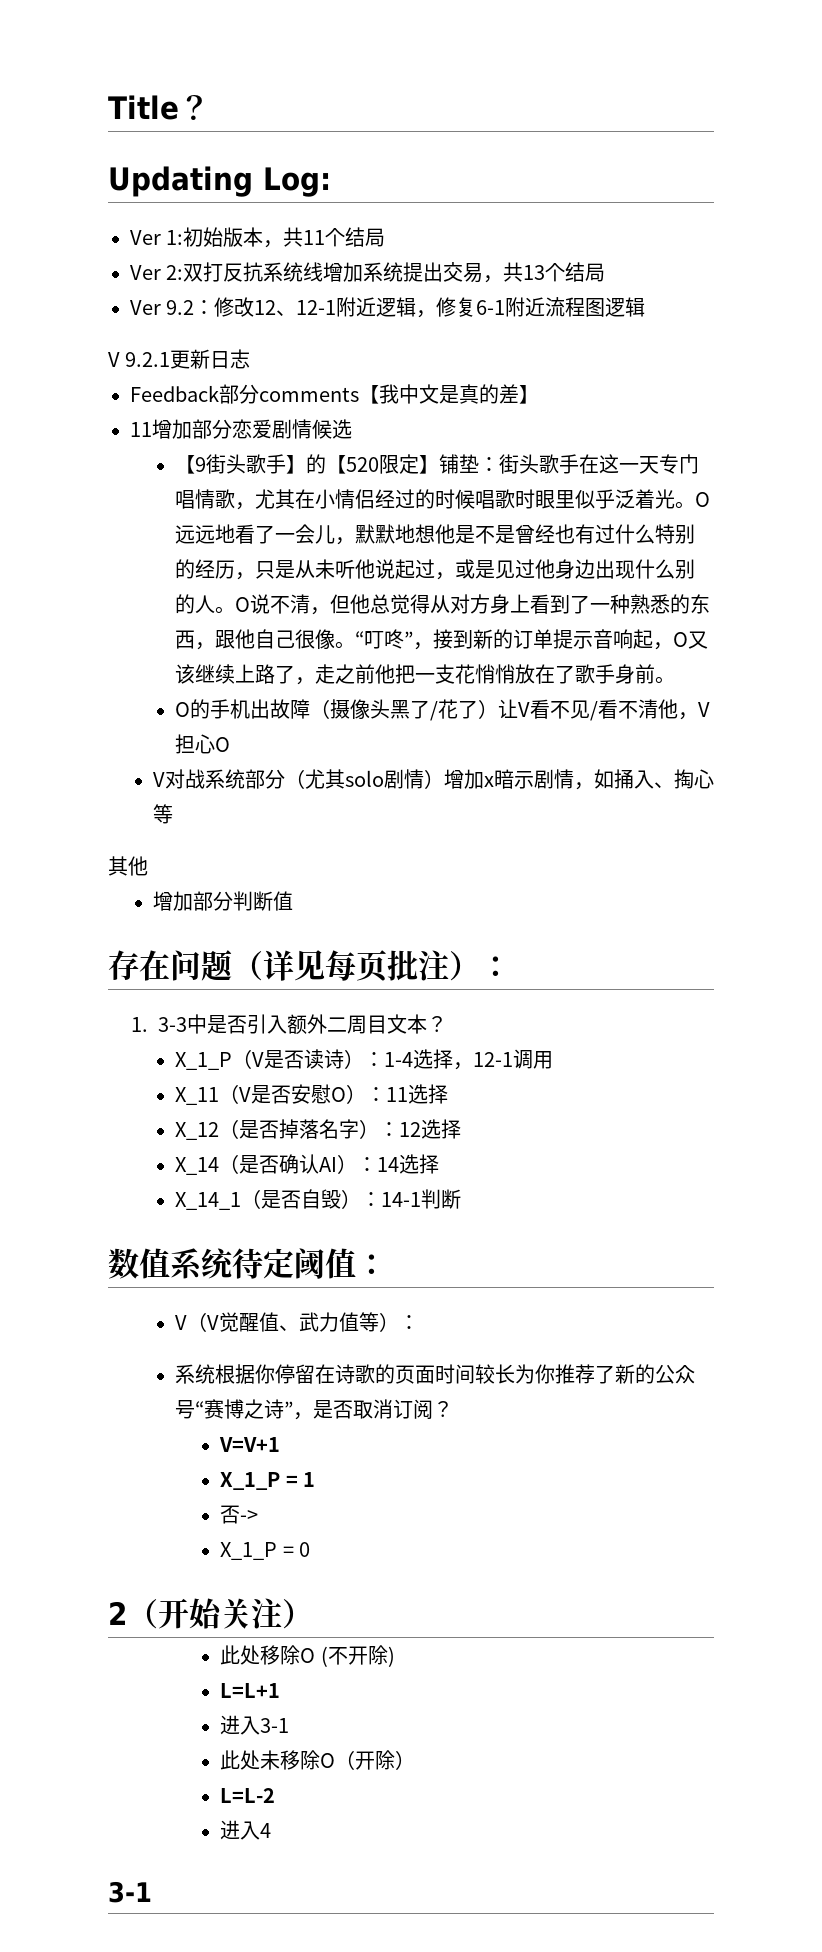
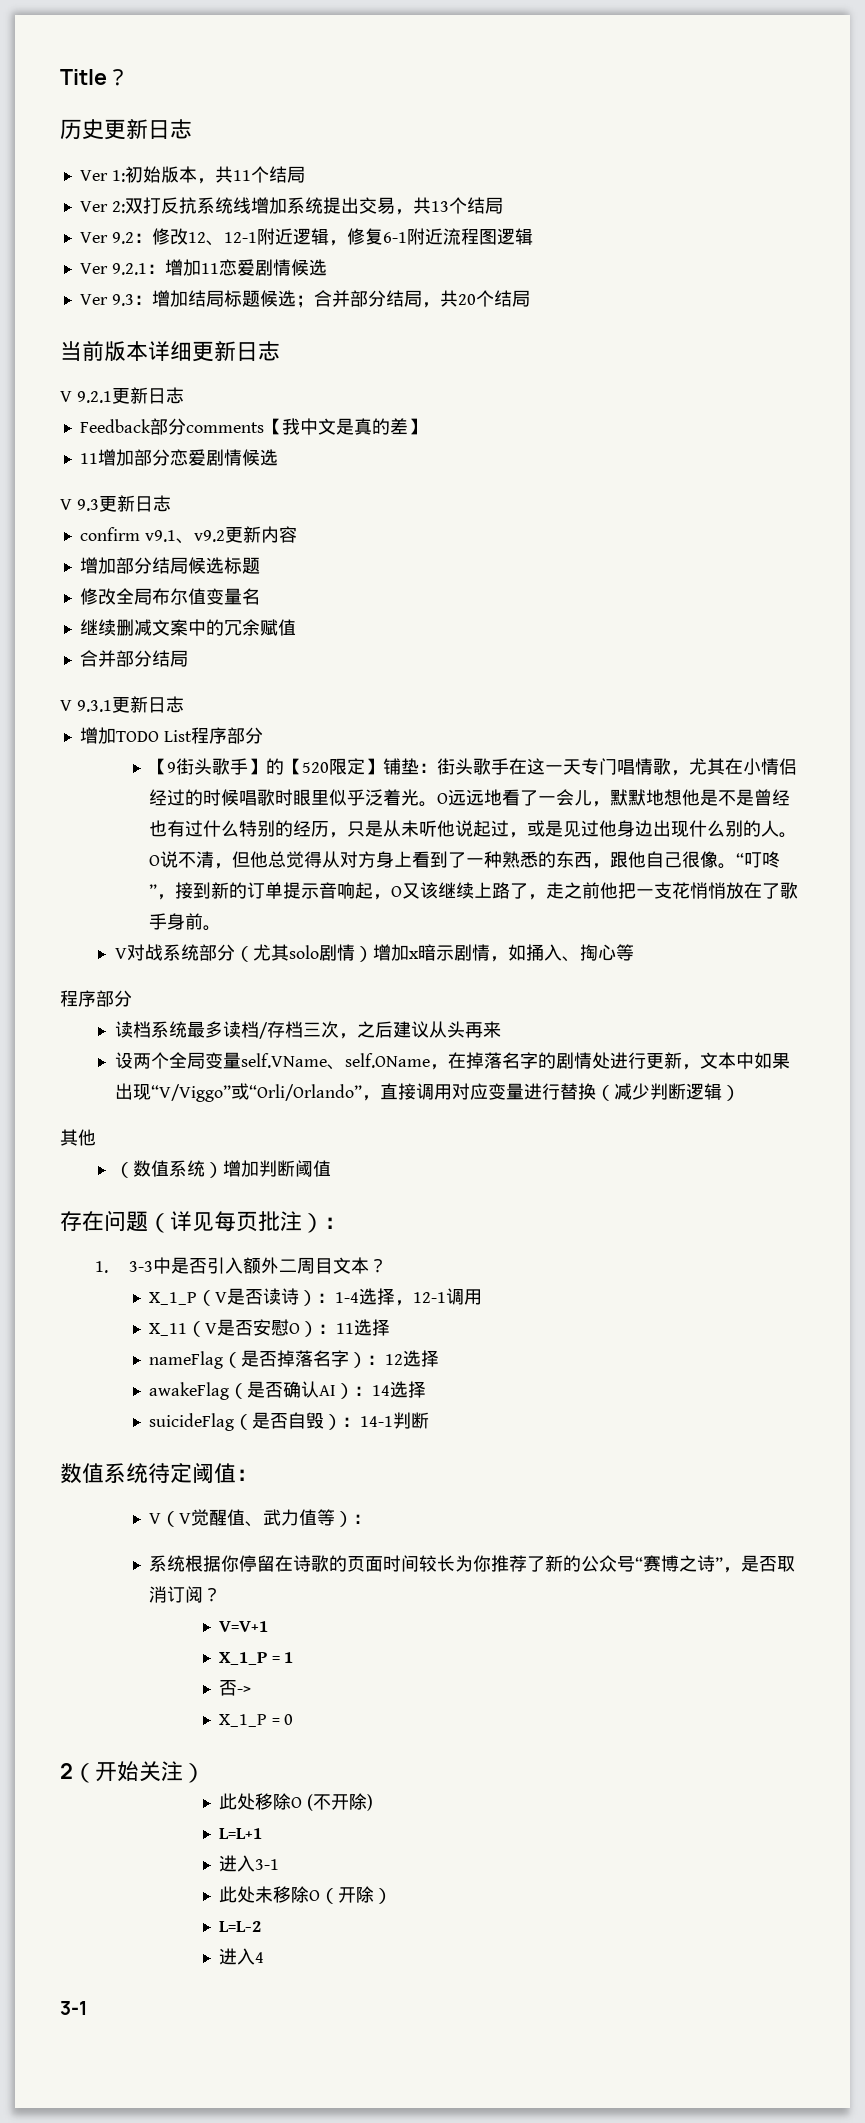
[108,166,331,197] Updating Log: -> [60,119,192,140] 历史更新日志
(646, 307) none -> [79,259,327,276] [79,290,530,308] [60,340,280,362] // Ver 9.2.1：增加11恋爱剧情候选 // Ver 9.3：增加结局标题候选；合并部分结局，共20个结局 // 当前版本详细更新日志
(352, 429) none -> [60,495,171,512] [79,526,297,544] [79,557,260,574] [79,588,260,605] [79,619,296,636] [79,650,188,667] [60,696,184,713] [79,727,263,744] // V 9.3更新日志 // confirm v9.1、v9.2更新内容 // 增加部分结局候选标题 // 修改全局布尔值变量名 // 继续删减文案中的冗余赋值 // 合并部分结局 // V 9.3.1更新日志 // 增加TODO List程序部分
[175,699,711,721] [175,734,231,754] // O的手机出故障（摄像头黑了/花了）让V看不见/看不清他，V担心O -> (222, 928) none
[108,856,148,876] [152,891,273,911] 其他 // 增加部分判断 -> [60,990,132,1007] [114,1021,501,1039] [114,1052,790,1070] [114,1083,740,1102] [60,1129,96,1146] [114,1160,313,1178] 程序部分 // 读档系统最多读档/存档三次，之后建议从头再来 // 设两个全局变量self.VName、self.OName，在掉落名字的剧情处进行更新，文本中如果出现“V/Viggo”或“Orli/Orlando”，直接调用对应变量进行替换（减少判断逻辑） // 其他 // （数值系统）增加判断阈
[175,1122,220,1140] X_12 -> [149,1351,224,1369] nameFlag
[175,1157,220,1175] X_14 -> [149,1382,230,1400] awakeFlag
[175,1192,242,1210] X_14_1 -> [149,1413,235,1431] suicideFlag

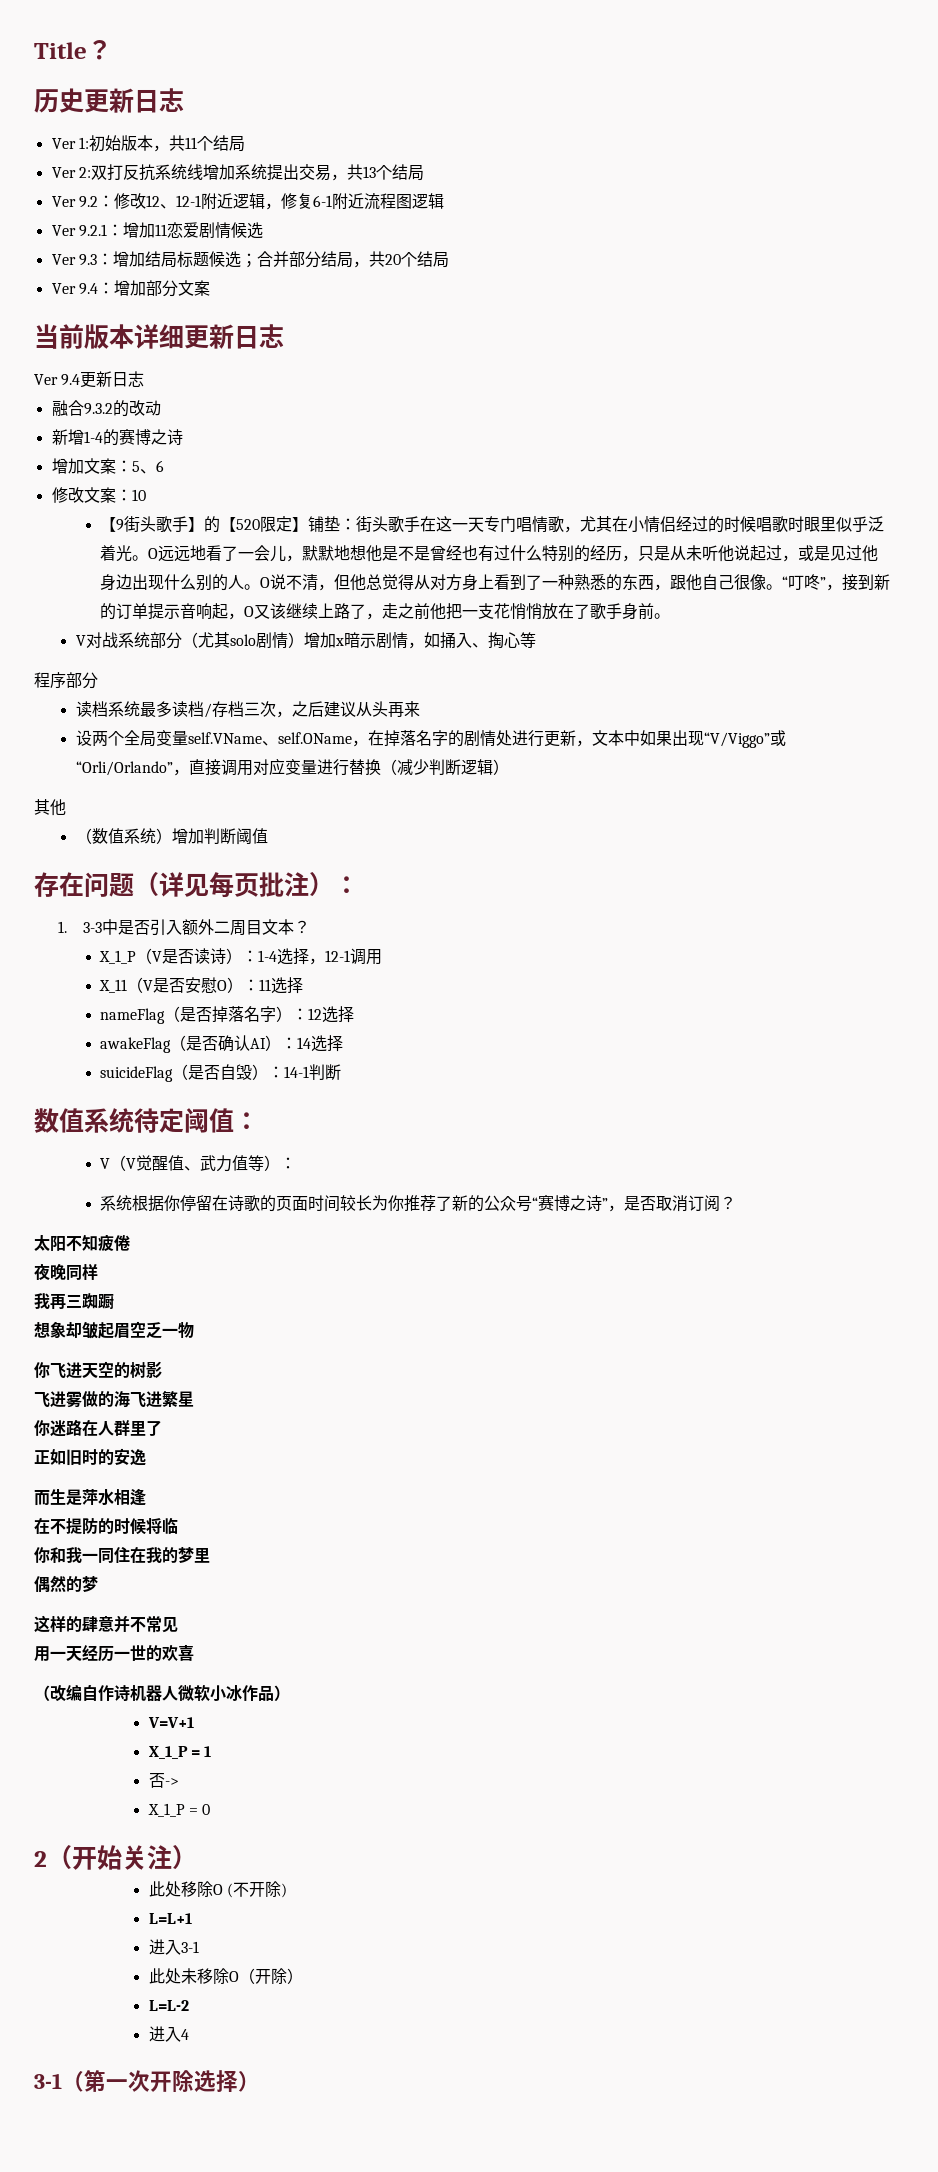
(530, 298) none -> [51,280,210,297] // Ver 9.4：增加部分文案
[60,387,184,404] [79,418,426,435] [79,449,278,466] [60,495,171,512] [79,526,297,544] [79,557,260,574] [79,588,260,605] [79,619,296,636] [79,650,188,667] [60,696,184,713] [79,727,263,744] V 9.2.1更新日志 // Feedback部分comments【我中文是真的差】 // 11增加部分恋爱剧情候选 // V 9.3更新日志 // confirm v9.1、v9.2更新内容 // 增加部分结局候选标题 // 修改全局布尔值变量名 // 继续删减文案中的冗余赋值 // 合并部分结局 // V 9.3.1更新日志 // 增加TODO List程序部分 -> [34,371,145,388] [51,400,161,417] [51,428,183,446] [51,458,164,474] [51,487,146,503] Ver 9.4更新日志 // 融合9.3.2的改动 // 新增1-4的赛博之诗 // 增加文案：5、6 // 修改文案：10
(222, 1594) none -> [34,1234,130,1252] [34,1263,98,1281] [34,1293,114,1309] [34,1321,194,1339] [34,1361,162,1379] [34,1390,194,1408] [34,1419,162,1437] [34,1448,146,1466] [34,1488,146,1506] [34,1517,178,1535] [34,1546,210,1564] [34,1575,98,1593] [34,1615,178,1633] [34,1644,194,1662] [34,1684,290,1702] // 太阳不知疲倦 // 夜晚同样 // 我再三踟蹰 // 想象却皱起眉空乏一物 // 你飞进天空的树影 // 飞进雾做的海飞进繁星 // 你迷路在人群里了 // 正如旧时的安逸 // 而生是萍水相逢 // 在不提防的时候将临 // 你和我一同住在我的梦里 // 偶然的梦 // 这样的肆意并不常见 // 用一天经历一世的欢喜 // （改编自作诗机器人微软小冰作品）
(87, 2008) none -> [62,2070,260,2092] （第一次开除选择）

